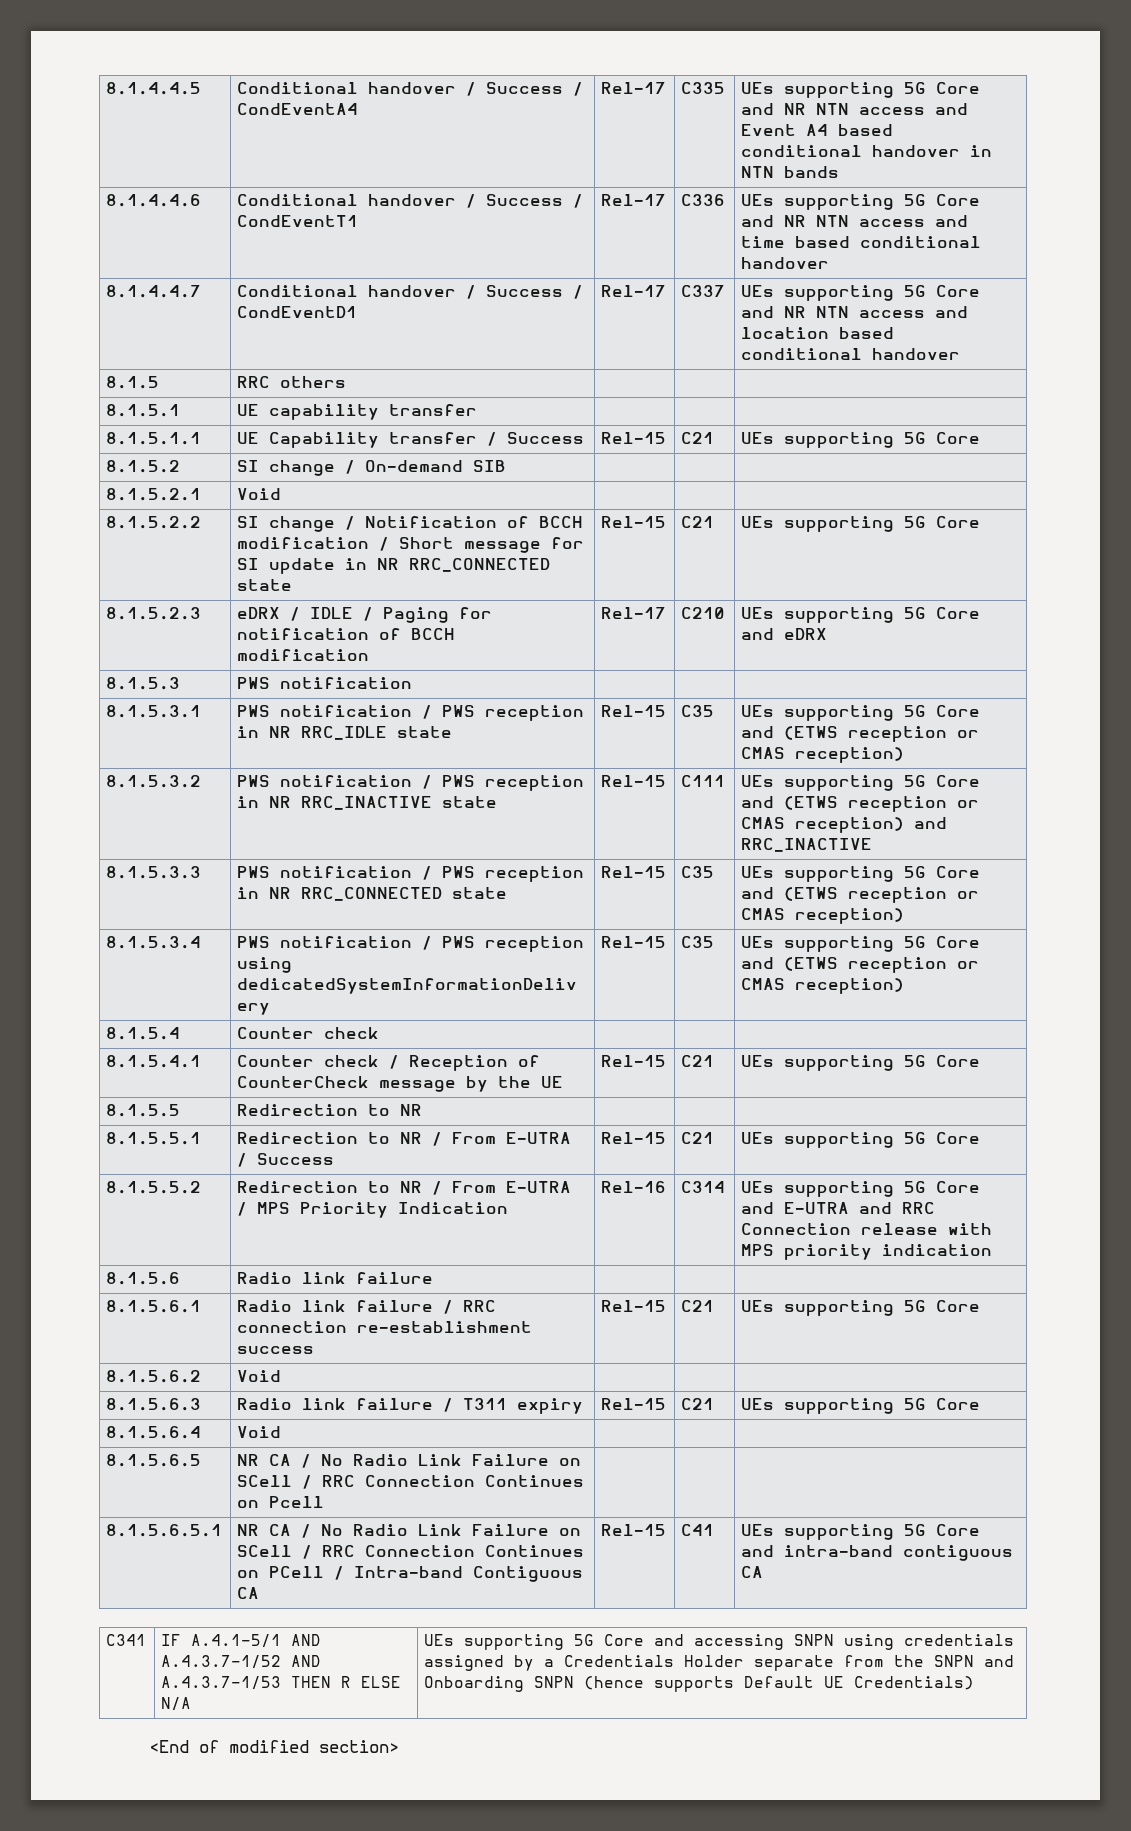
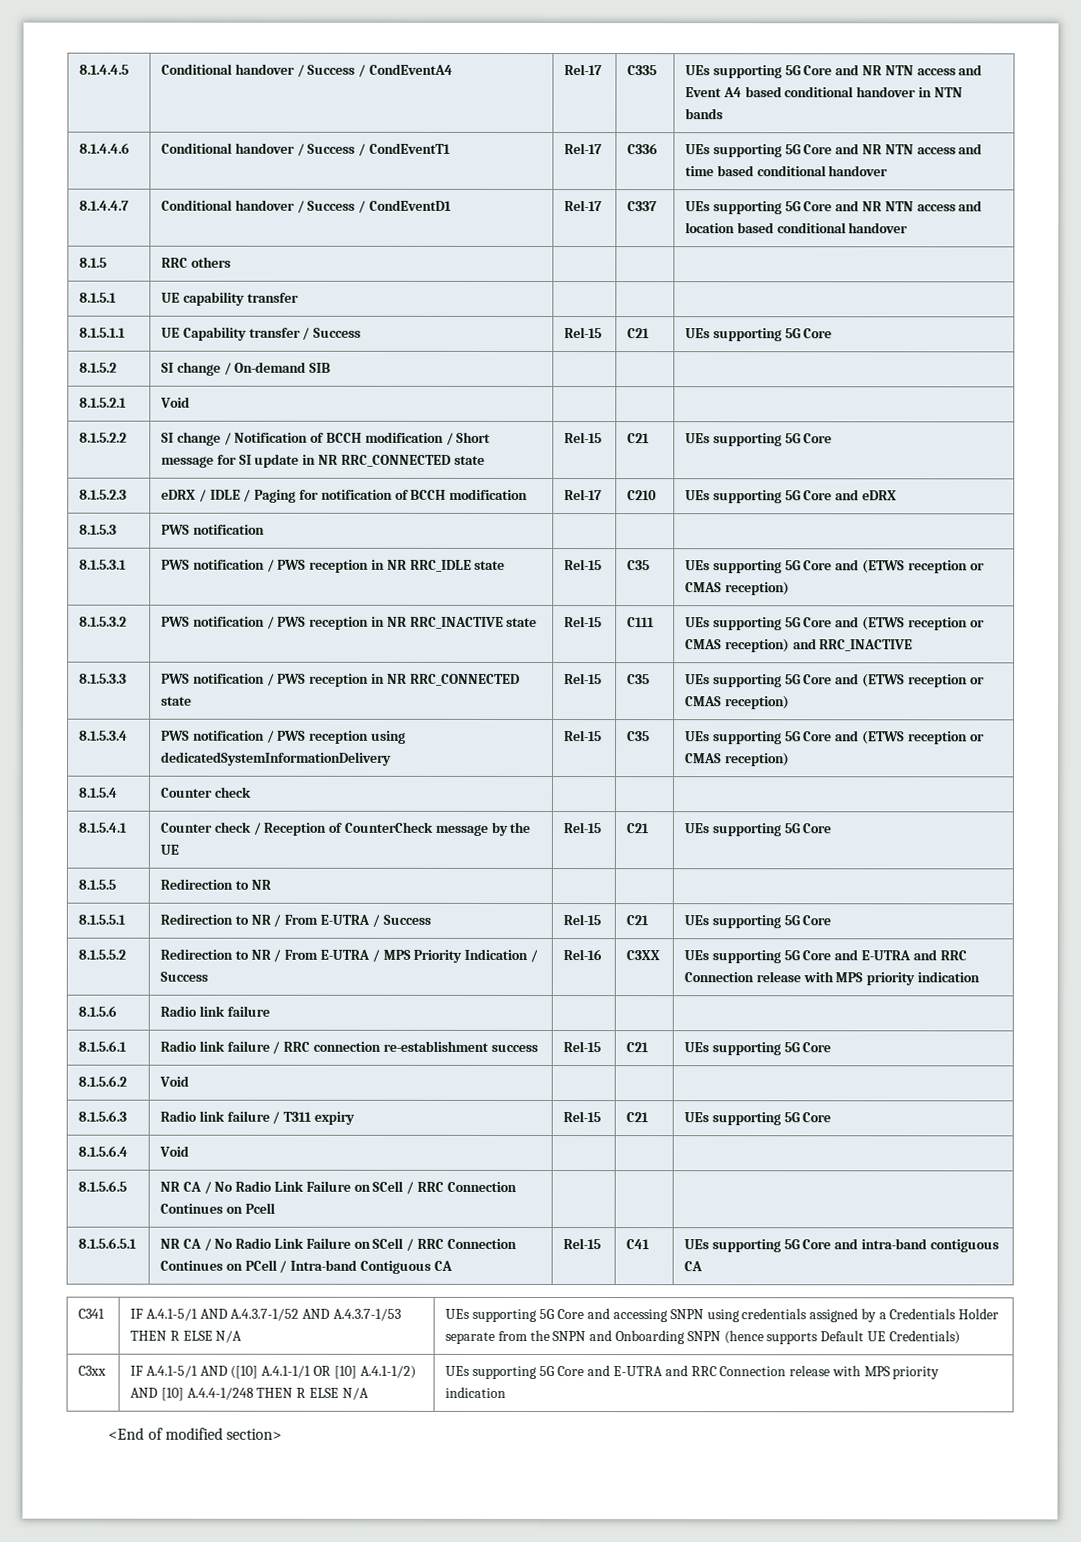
(509, 1208) none -> [529,949,538,962] [160,971,209,982] / Success
[681,1181,726,1193] C314 -> [626,950,661,961] C3XX
(975, 1683) none -> [78,1365,107,1376] [130,1365,416,1379] [130,1387,369,1401] [445,1365,940,1380] [445,1386,507,1398] // C3xx | IF A.4.1-5/1 AND ([10] A.4.1-1/1 OR [10] A.4.1-1/2) AND [10] A.4.4-1/248 THEN R ELSE N/A | UEs supporting 5G Core and E-UTRA and RRC Connection release with MPS priority indication

